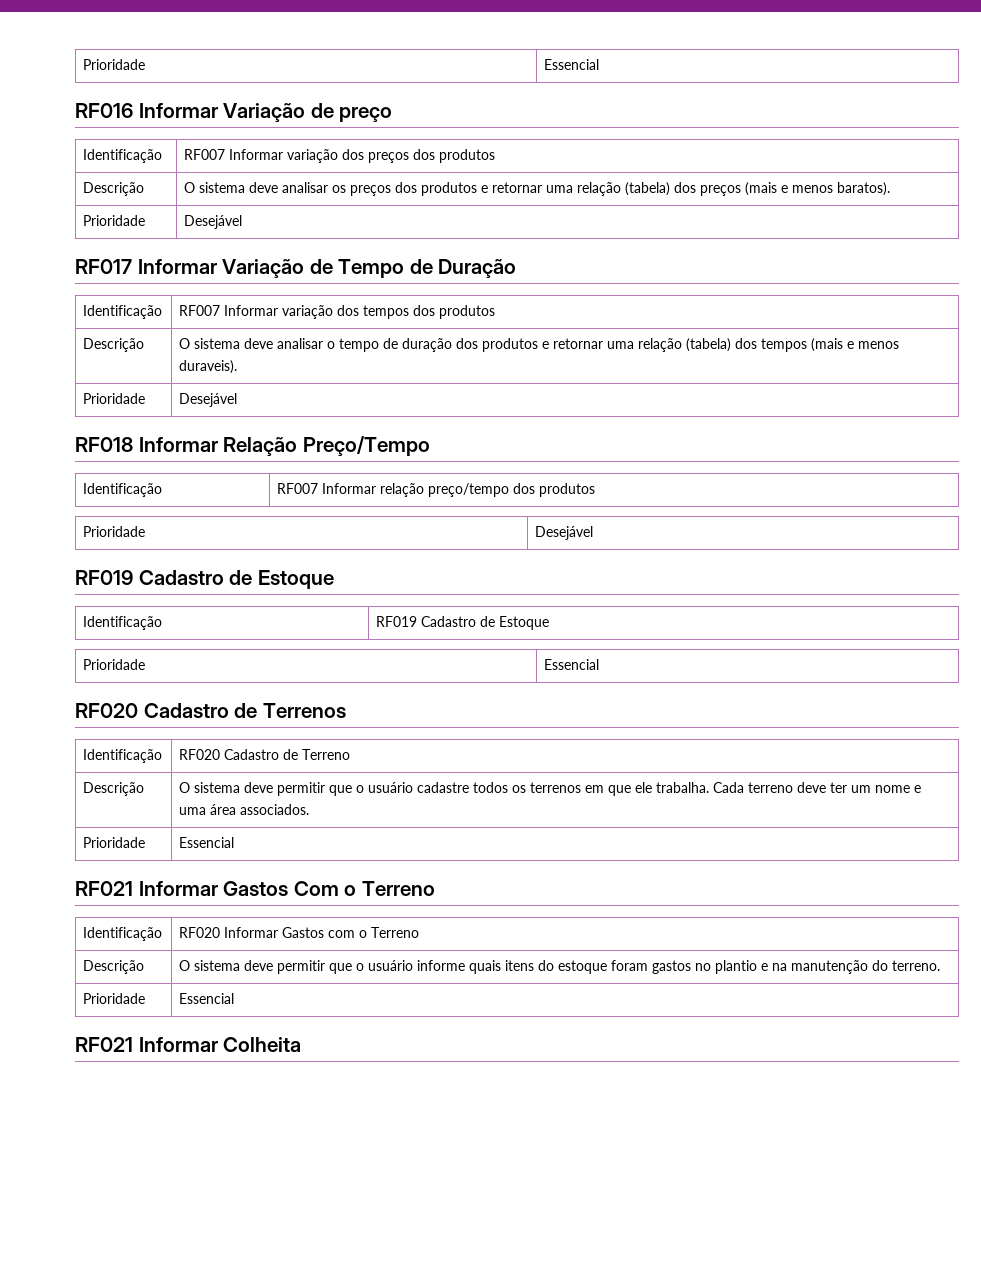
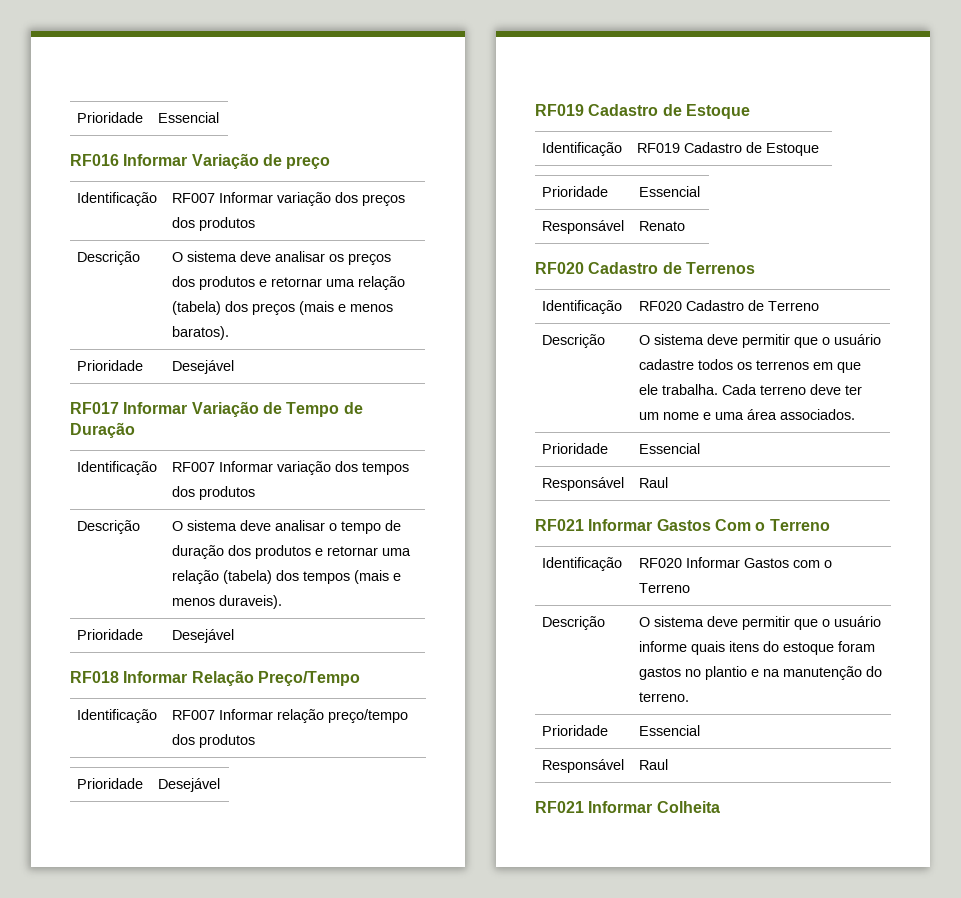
(600, 664) none -> [542,220,625,234] [639,221,686,231] // Responsável | Renato
(235, 842) none -> [542,477,625,491] [639,477,669,488] // Responsável | Raul
(235, 998) none -> [542,759,625,773] [639,759,669,770] // Responsável | Raul

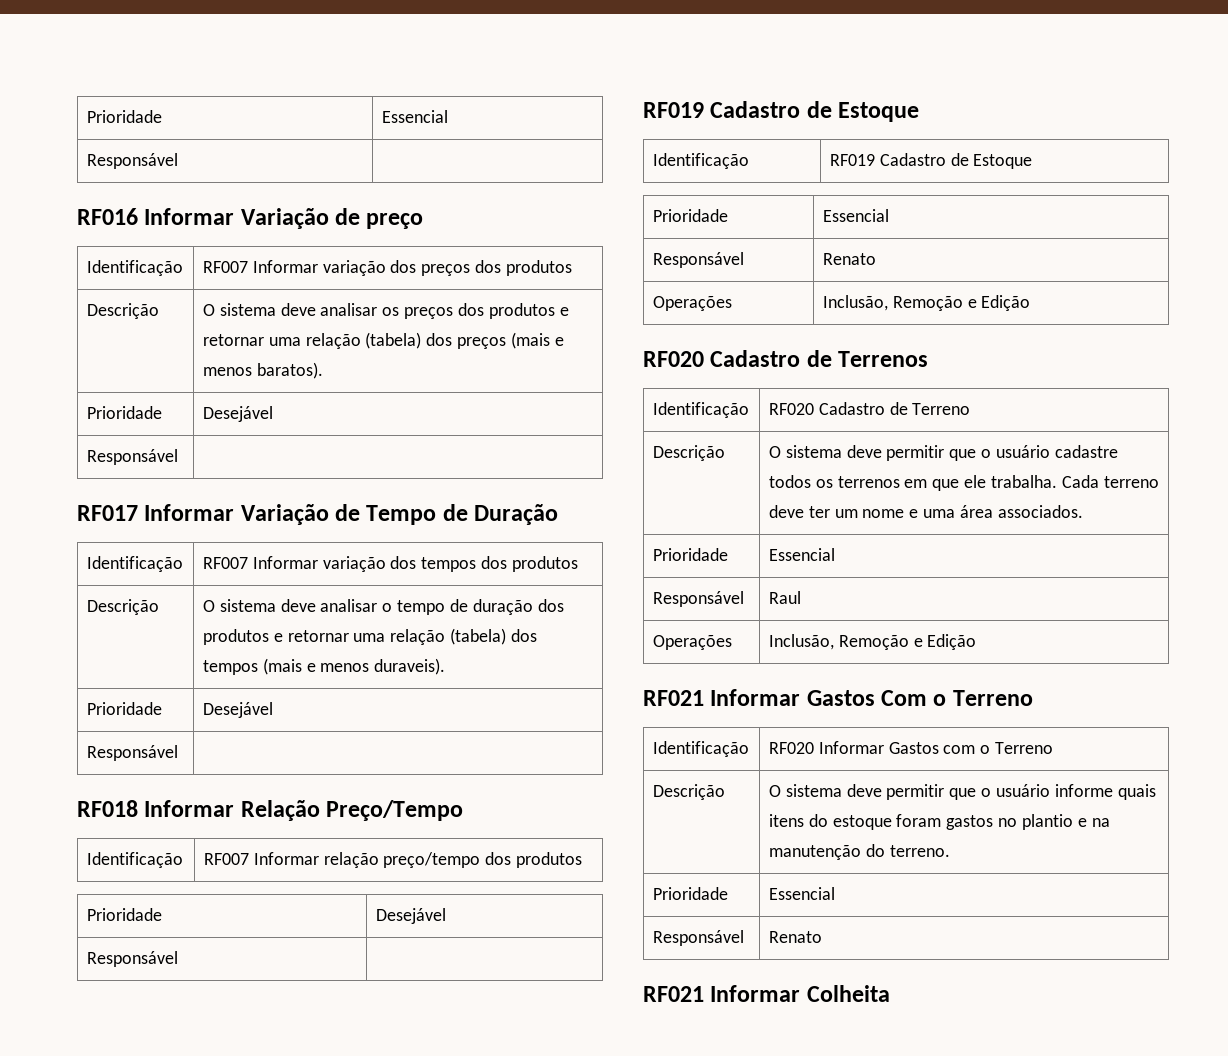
[77,112,144,123] [158,112,220,123] Prioridade | Essencial -> [86,110,162,123] [381,110,448,123] [86,153,178,169] Prioridade | Essencial // Responsável |
(235, 367) none -> [86,449,178,465] // Responsável |
(235, 636) none -> [86,745,178,761] // Responsável |
(221, 785) none -> [86,951,178,967] // Responsável |
(686, 226) none -> [652,296,732,311] [822,295,1031,311] // Operações | Inclusão, Remoção e Edição
(669, 482) none -> [652,635,732,650] [768,634,977,650] // Operações | Inclusão, Remoção e Edição
[639,759,669,770] Raul -> [768,931,822,943] Renato

